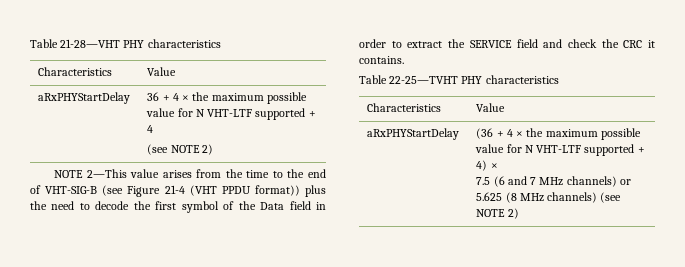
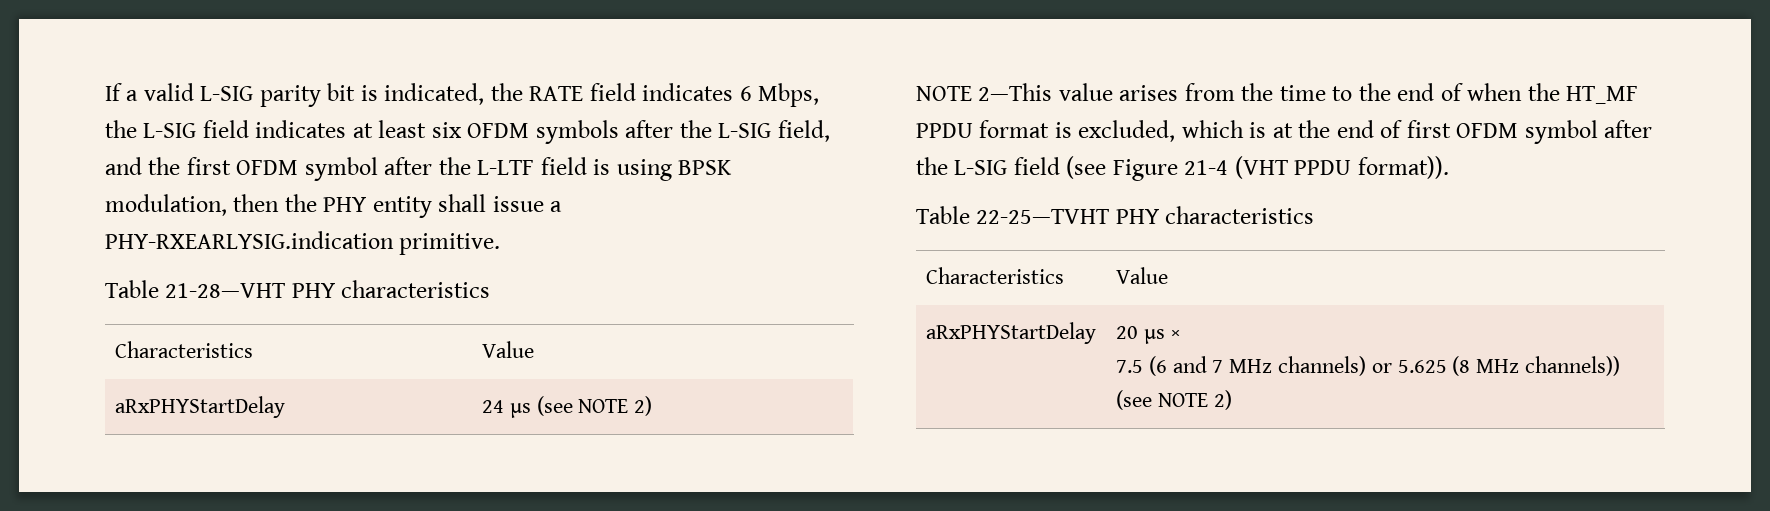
(30, 43) none -> [105,83,820,107] [105,120,830,144] [105,157,733,181] [105,194,563,218] [105,231,501,255] If a valid L-SIG parity bit is indicated, the RATE field indicates 6 Mbps, the L-SIG field indicates at least six OFDM symbols after the L-SIG field, and the first OFDM symbol after the L-LTF field is using BPSK modulation, then the PHY entity shall issue a PHY-RXEARLYSIG.indication primitive. //
[147,92,307,104] [146,108,316,120] [147,125,154,133] 36 + 4 × the maximum possible value for N VHT-LTF supported + 4 // -> [481,400,531,418] 24 µs
[45,186,98,194] VHT-SIG-B -> [1467,83,1639,104] [916,120,1653,144] [916,157,1060,175] when the HT_MF PPDU format is excluded, which is at the end of first OFDM symbol after the L-SIG field
[254,185,326,197] [30,201,326,213] [359,39,655,48] [359,56,404,64] format)) plus the need to decode the first symbol of the Data field in order to extract the SERVICE field and check the CRC it contains. -> [1357,156,1449,179] format)).
[476,128,641,140] [475,144,645,156] [476,160,488,171] (36 + 4 × the maximum possible value for N VHT-LTF supported + 4) -> [1115,326,1165,344] 20 µs
[547,192,598,203] channels) -> [1524,356,1620,376] channels))

